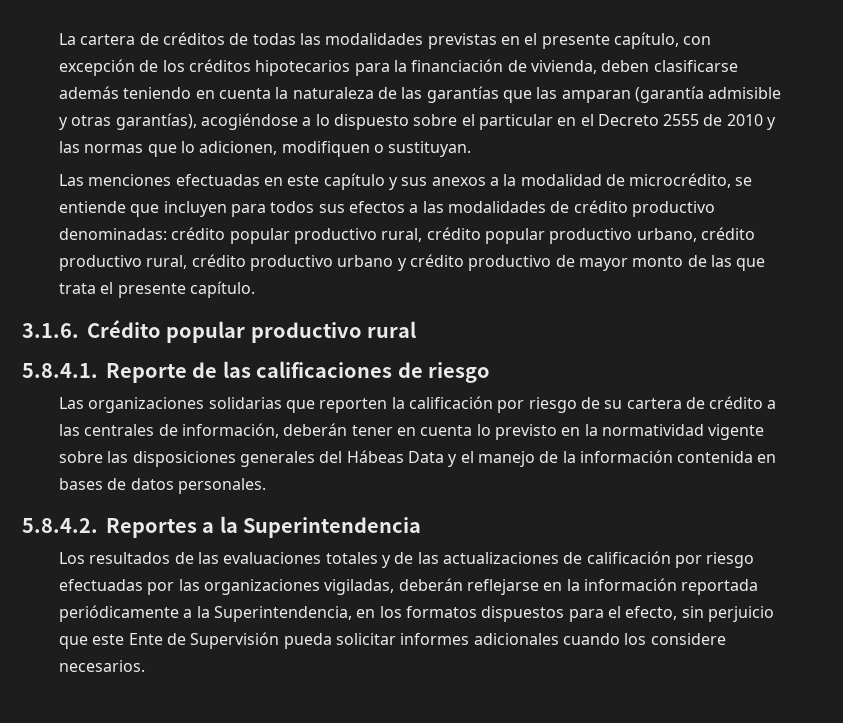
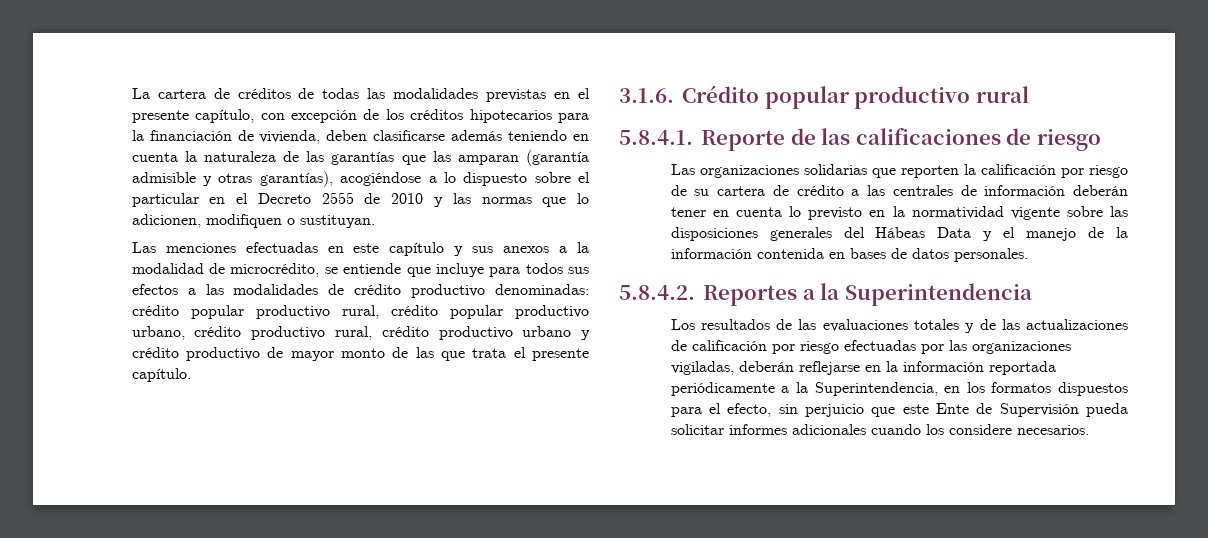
[163,201,227,217] incluyen -> [435,263,484,277] incluye
[181,423,279,438] información, -> [984,185,1066,196] información

